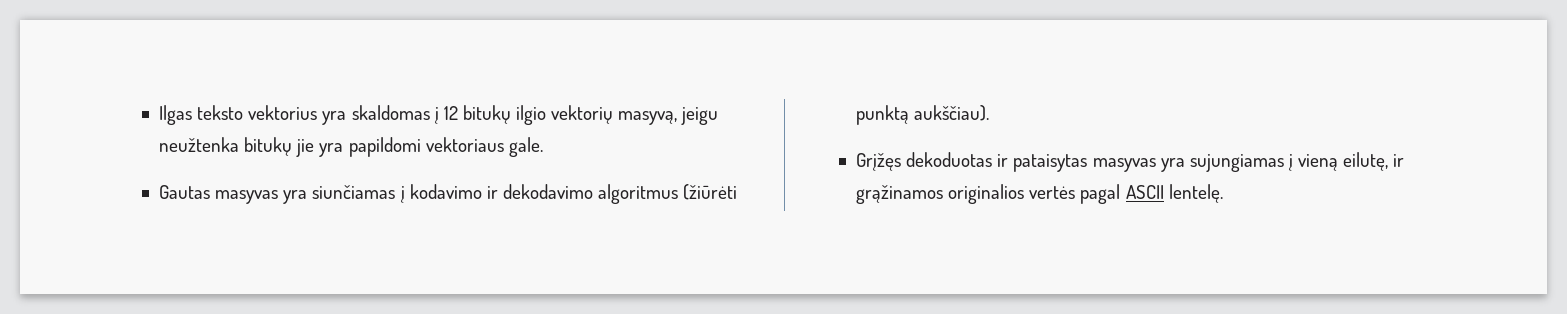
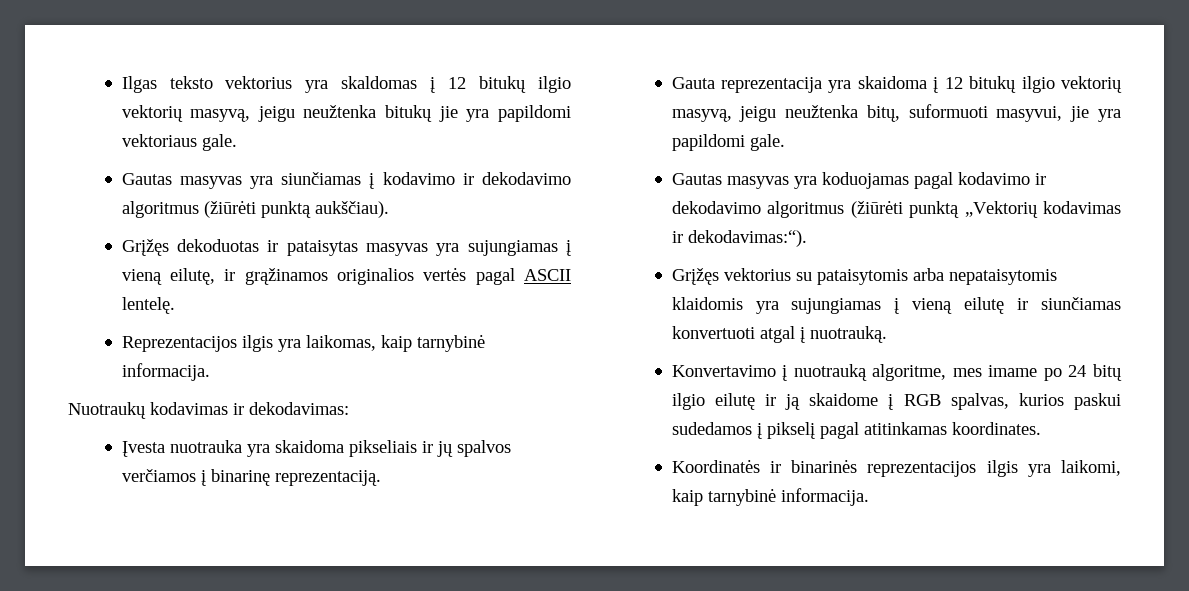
(1223, 193) none -> [121,334,485,352] [121,363,210,381] [68,402,349,419] [121,440,511,457] [121,469,381,486] [671,76,1122,93] [671,104,1121,122] [671,134,785,151] [671,172,1046,189] [671,200,1121,218] [671,230,807,247] [671,268,1057,285] [671,297,1121,314] [671,326,887,343] [671,364,1122,381] [671,393,1121,410] [671,422,1041,439] [671,459,1121,477] [671,488,869,506] // Reprezentacijos ilgis yra laikomas, kaip tarnybinė informacija. // Nuotraukų kodavimas ir dekodavimas: // Įvesta nuotrauka yra skaidoma pikseliais ir jų spalvos verčiamos į binarinę reprezentaciją. // Gauta reprezentacija yra skaidoma į 12 bitukų ilgio vektorių masyvą, jeigu neužtenka bitų, suformuoti masyvui, jie yra papildomi gale. // Gautas masyvas yra koduojamas pagal kodavimo ir dekodavimo algoritmus (žiūrėti punktą „Vektorių kodavimas ir dekodavimas:“). // Grįžęs vektorius su pataisytomis arba nepataisytomis klaidomis yra sujungiamas į vieną eilutę ir siunčiamas konvertuoti atgal į nuotrauką. // Konvertavimo į nuotrauką algoritme, mes imame po 24 bitų ilgio eilutę ir ją skaidome į RGB spalvas, kurios paskui sudedamos į pikselį pagal atitinkamas koordinates. // Koordinatės ir binarinės reprezentacijos ilgis yra laikomi, kaip tarnybinė informacija.

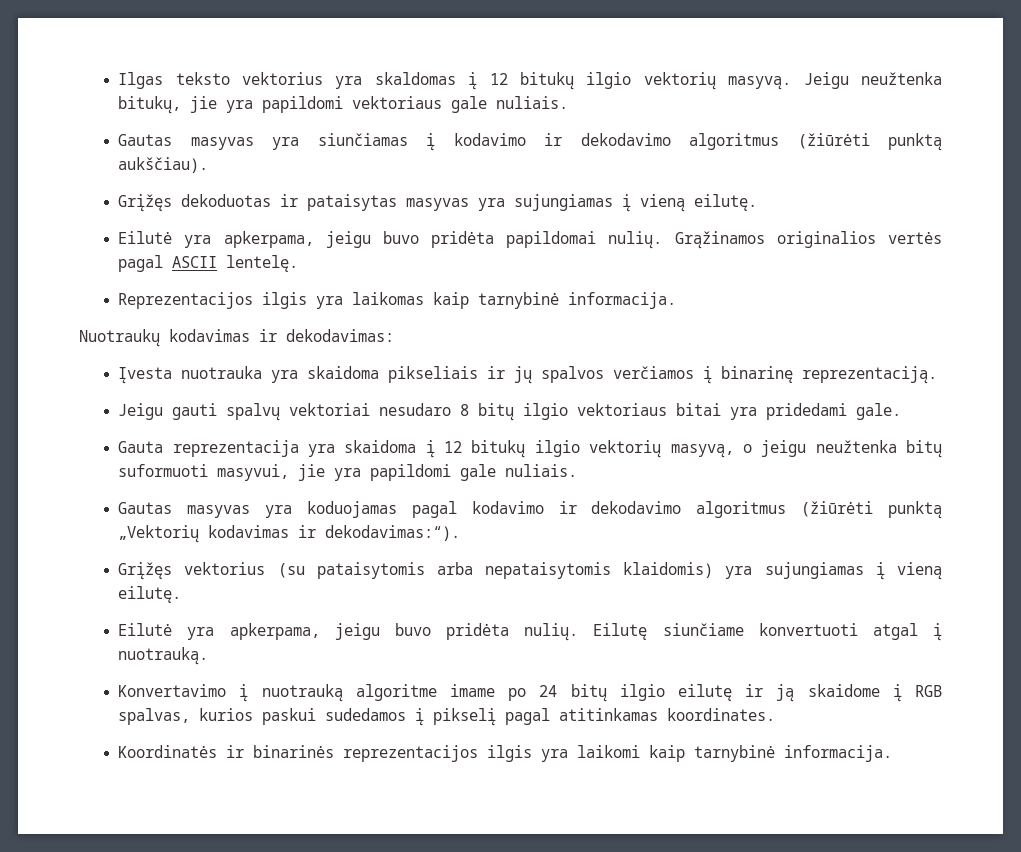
[190,105,433,122] masyvą, jeigu neužtenka bitukų -> [728,72,942,90] [118,96,182,114] masyvą. Jeigu neužtenka bitukų,
[201,134,237,151] gale. -> [451,96,569,113] gale nuliais.
[169,268,328,285] eilutę, ir grąžinamos -> [694,194,758,211] [118,231,765,249] eilutę. // Eilutė yra apkerpama, jeigu buvo pridėta papildomai nulių. Grąžinamos
[305,335,376,351] laikomas, -> [352,292,425,305] laikomas
(381, 478) none -> [118,403,902,421] // Jeigu gauti spalvų vektoriai nesudaro 8 bitų ilgio vektoriaus bitai yra pridedami gale.
[739,105,900,122] jeigu neužtenka bitų, -> [742,440,943,458] o jeigu neužtenka bitų
[749,134,785,151] gale. -> [460,464,578,481] gale nuliais.
[795,272,812,281] su -> [277,563,305,578] (su
[671,297,1121,314] klaidomis yra sujungiamas į vieną eilutę ir siunčiamas -> [623,562,942,580] [118,586,182,603] [118,623,744,641] klaidomis) yra sujungiamas į vieną eilutę. // Eilutė yra apkerpama, jeigu buvo pridėta nulių. Eilutę siunčiame
[872,364,982,381] algoritme, mes -> [355,684,437,701] algoritme
[1061,460,1121,476] laikomi, -> [577,745,641,758] laikomi

